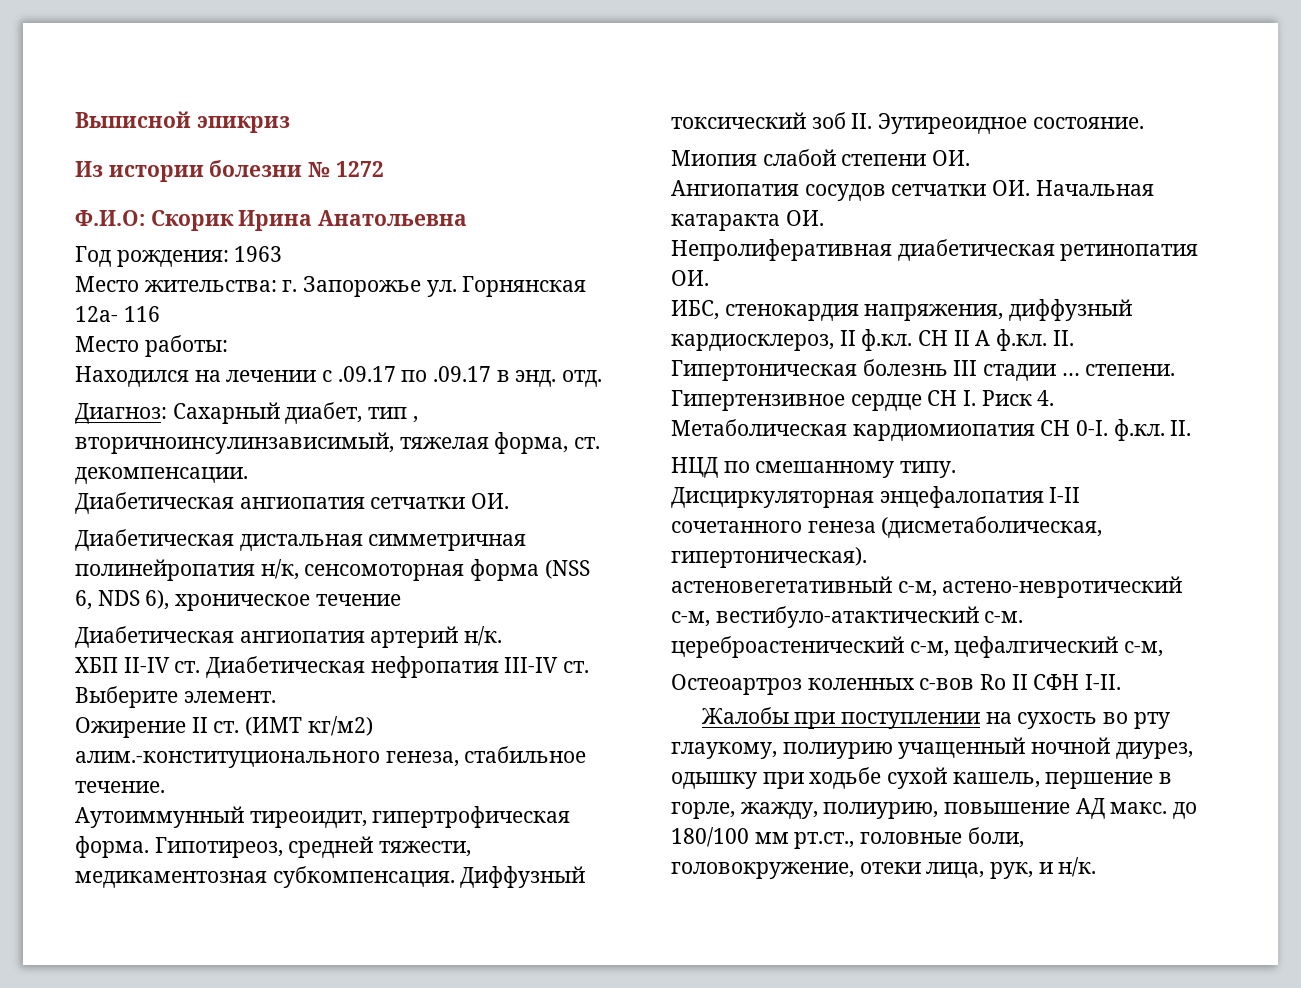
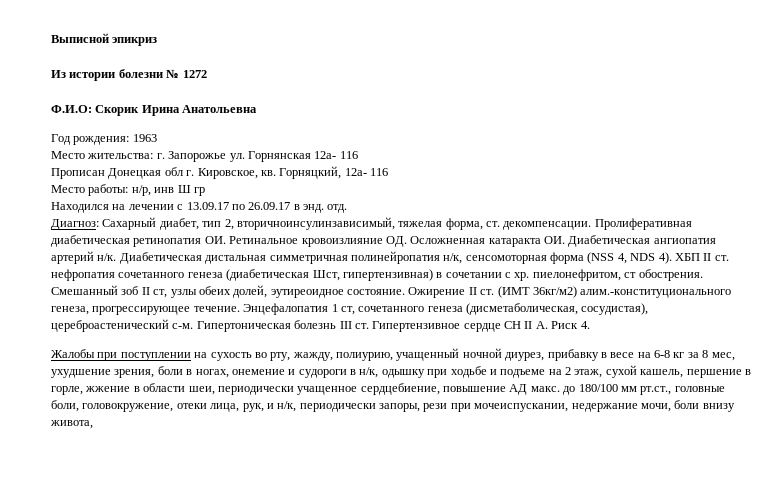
[75,335,228,357] Место работы: -> [51,166,388,179] [51,184,205,196] Прописан Донецкая обл г. Кировское, кв. Горняцкий, 12а- 116 // Место работы: н/р, инв Ш гр
[337,366,492,382] .09.17 по .09.17 -> [186,202,291,210] 13.09.17 по 26.09.17
[412,416,418,423] , -> [224,219,234,230] 2,
[75,492,510,514] // Диабетическая ангиопатия сетчатки ОИ. // -> [594,218,692,230] [51,235,716,247] [51,251,117,264] Пролиферативная диабетическая ретинопатия ОИ. Ретинальное кровоизлияние ОД. Осложненная катаракта ОИ. Диабетическая ангиопатия артерий н/к.
[75,590,401,611] [75,626,503,648] [75,656,590,678] [75,686,276,708] 6, NDS 6), хроническое течение // Диабетическая ангиопатия артерий н/к. // ХБП II-IV ст. Диабетическая нефропатия III-IV ст. Выберите элемент. // -> [617,252,729,264] [51,269,703,281] [51,285,405,298] 4, NDS 4). ХБП II ст. нефропатия сочетанного генеза (диабетическая Шст, гипертензивная) в сочетании с хр. пиелонефритом, ст обострения. Смешанный зоб II ст, узлы обеих долей, эутиреоидное состояние.
[307,716,373,736] кг/м2) -> [532,286,577,298] 36кг/м2)
[464,746,587,763] стабильное -> [92,306,191,315] прогрессирующее
[75,806,571,828] [75,836,472,858] [75,866,586,888] [671,112,1144,134] [671,149,971,166] [671,180,1154,201] [671,210,824,231] [671,239,1199,261] [671,270,709,286] [671,299,1133,321] [671,329,1074,351] [671,359,1176,381] // Аутоиммунный тиреоидит, гипертрофическая форма. Гипотиреоз, средней тяжести, медикаментозная субкомпенсация. Диффузный токсический зоб II. Эутиреоидное состояние. // Миопия слабой степени ОИ. // Ангиопатия сосудов сетчатки ОИ. Начальная катаракта ОИ. // Непролиферативная диабетическая ретинопатия ОИ. // ИБС, стенокардия напряжения, диффузный кардиосклероз, II ф.кл. СН II А ф.кл. II. Гипертоническая болезнь III стадии … степени. -> [243,303,649,315] [51,319,369,332] Энцефалопатия 1 ст, сочетанного генеза (дисметаболическая, сосудистая), цереброастенический с-м. Гипертоническая болезнь III ст.
[963,390,977,406] I. -> [524,321,548,329] II А.
[671,419,1192,441] [671,457,957,478] [671,486,1081,508] [671,516,1103,538] [671,547,867,568] [671,576,1183,598] [671,606,1024,628] [671,636,1164,658] [671,674,1122,695] Метаболическая кардиомиопатия СН 0-I. ф.кл. II. // НЦД по смешанному типу. // Дисциркуляторная энцефалопатия I-II сочетанного генеза (дисметаболическая, гипертоническая). // астеновегетативный с-м, астено-невротический с-м, вестибуло-атактический с-м. цереброастенический с-м, цефалгический с-м, // Остеоартроз коленных с-вов Rо II СФН I-II. -> (590, 325) none
[1133,712,1170,729] [671,737,1193,759] [671,767,882,789] рту глаукому, полиурию учащенный ночной диурез, одышку при ходьбе -> [270,348,735,361] [51,366,603,378] рту, жажду, полиурию, учащенный ночной диурез, прибавку в весе на 6-8 кг за 8 мес, ухудшение зрения, боли в ногах, онемение и судороги в н/к, одышку при ходьбе и подъеме на 2 этаж,
[740,802,939,819] жажду, полиурию, -> [85,383,440,395] жжение в области шеи, периодически учащенное сердцебиение,
[1058,857,1097,877] н/к. -> [277,400,735,412] [50,420,93,429] н/к, периодически запоры, рези при мочеиспускании, недержание мочи, боли внизу живота,

